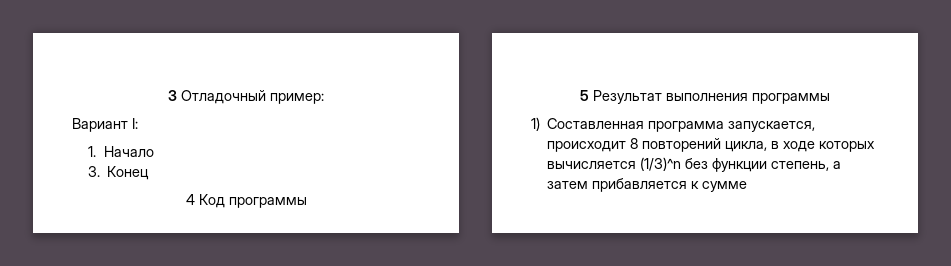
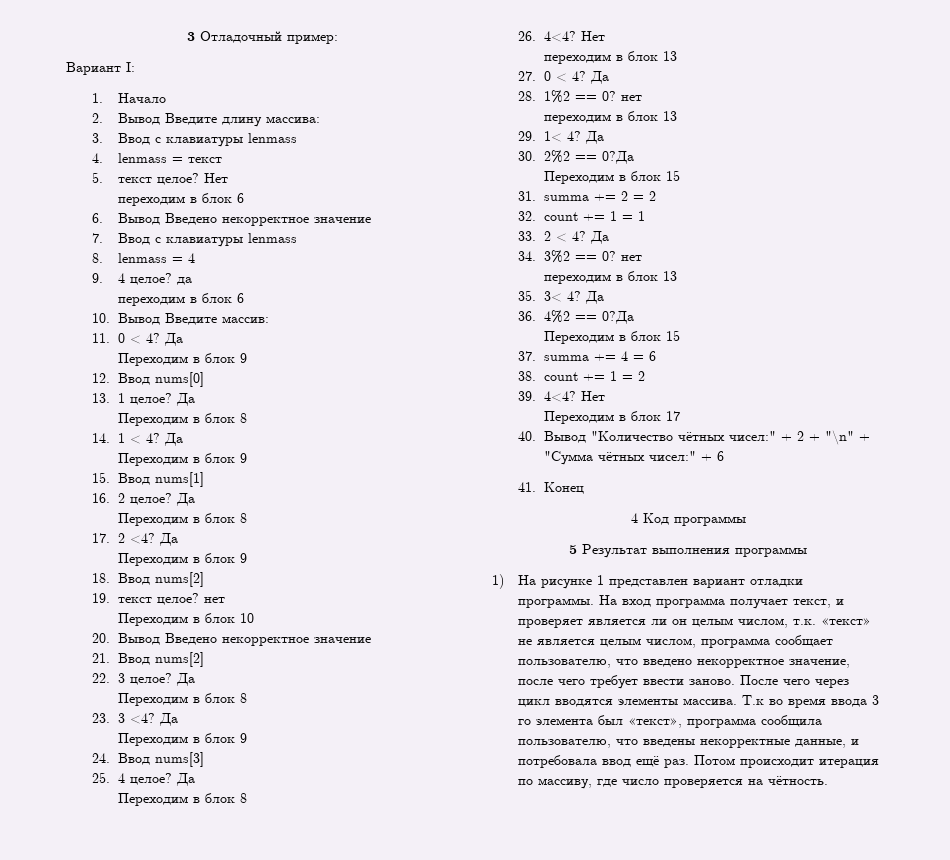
[88,166,101,177] 3. -> [92,113,321,127] [92,133,298,147] [92,153,223,163] [92,172,229,185] [118,193,245,206] [92,213,372,226] [92,233,298,247] [92,253,196,263] [92,273,193,285] [118,293,245,306] [92,313,270,325] [92,333,184,346] [118,353,248,366] [92,372,205,387] [92,393,196,406] [118,413,248,426] [92,433,184,446] [118,453,248,466] [92,472,205,487] [92,493,196,506] [118,513,248,526] [92,533,179,546] [118,553,248,566] [92,572,205,587] [92,593,226,605] [118,613,255,626] [92,633,372,646] [92,652,205,667] [92,673,196,686] [118,693,248,706] [92,713,179,726] [118,733,248,746] [92,752,205,767] [92,772,196,786] [118,793,248,806] [518,31,606,42] [544,51,678,64] [518,71,610,84] [518,90,643,103] [544,111,678,124] [518,131,605,144] [518,150,635,164] [544,170,681,184] [518,191,657,201] [518,211,646,221] [518,231,610,244] [518,250,643,263] [544,271,678,284] [518,290,605,304] [518,310,635,324] [544,330,681,344] [518,351,657,361] [518,371,646,381] [518,391,606,402] [544,411,681,424] [518,430,871,445] [544,451,725,465] [518,482,537,492] 2. Вывод Введите длину массива: // 3. Ввод с клавиатуры lenmass // 4. lenmass = текст // 5. текст целое? Нет // переходим в блок 6 // 6. Вывод Введено некорректное значение // 7. Ввод с клавиатуры lenmass // 8. lenmass = 4 // 9. 4 целое? да // переходим в блок 6 // 10. Вывод Введите массив: // 11. 0 < 4? Да // Переходим в блок 9 // 12. Ввод nums[0] // 13. 1 целое? Да // Переходим в блок 8 // 14. 1 < 4? Да // Переходим в блок 9 // 15. Ввод nums[1] // 16. 2 целое? Да // Переходим в блок 8 // 17. 2 <4? Да // Переходим в блок 9 // 18. Ввод nums[2] // 19. текст целое? нет // Переходим в блок 10 // 20. Вывод Введено некорректное значение // 21. Ввод nums[2] // 22. 3 целое? Да // Переходим в блок 8 // 23. 3 <4? Да // Переходим в блок 9 // 24. Ввод nums[3] // 25. 4 целое? Да // Переходим в блок 8 // 26. 4<4? Нет // переходим в блок 13 // 27. 0 < 4? Да // 28. 1%2 == 0? нет // переходим в блок 13 // 29. 1< 4? Да // 30. 2%2 == 0?Да // Переходим в блок 15 // 31. summa += 2 = 2 // 32. count += 1 = 1 // 33. 2 < 4? Да // 34. 3%2 == 0? нет // переходим в блок 13 // 35. 3< 4? Да // 36. 4%2 == 0?Да // Переходим в блок 15 // 37. summa += 4 = 6 // 38. count += 1 = 2 // 39. 4<4? Нет // Переходим в блок 17 // 40. Вывод "Количество чётных чисел:" + 2 + "\n" + "Сумма чётных чисел:" + 6 // 41.
[547,118,816,132] [547,138,876,152] [547,157,842,172] [547,178,748,192] Составленная программа запускается, происходит 8 повторений цикла, в ходе которых вычисляется (1/3)^n без функции степень, а затем прибавляется к сумме -> [518,575,804,589] [518,595,845,609] [518,618,872,628] [518,635,834,648] [518,659,851,668] [518,675,850,689] [518,695,880,708] [518,715,823,728] [518,739,860,748] [518,755,880,768] [518,776,829,789] На рисунке 1 представлен вариант отладки программы. На вход программа получает текст, и проверяет является ли он целым числом, т.к. «текст» не является целым числом, программа сообщает пользователю, что введено некорректное значение, после чего требует ввести заново. После чего через цикл вводятся элементы массива. Т.к во время ввода 3 го элемента был «текст», программа сообщила пользователю, что введены некорректные данные, и потребовала ввод ещё раз. Потом происходит итерация по массиву, где число проверяется на чётность.

